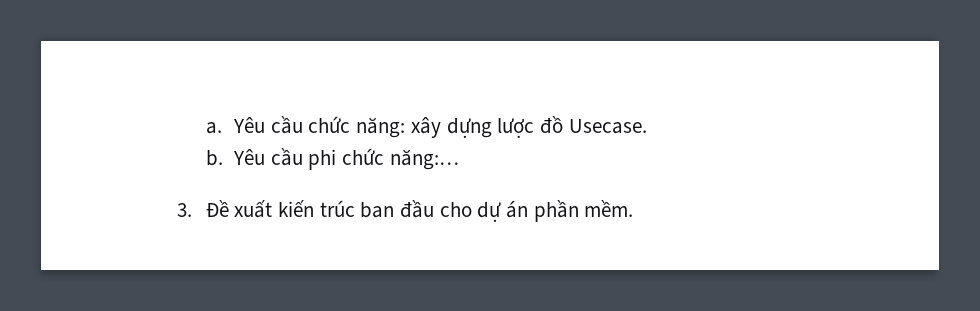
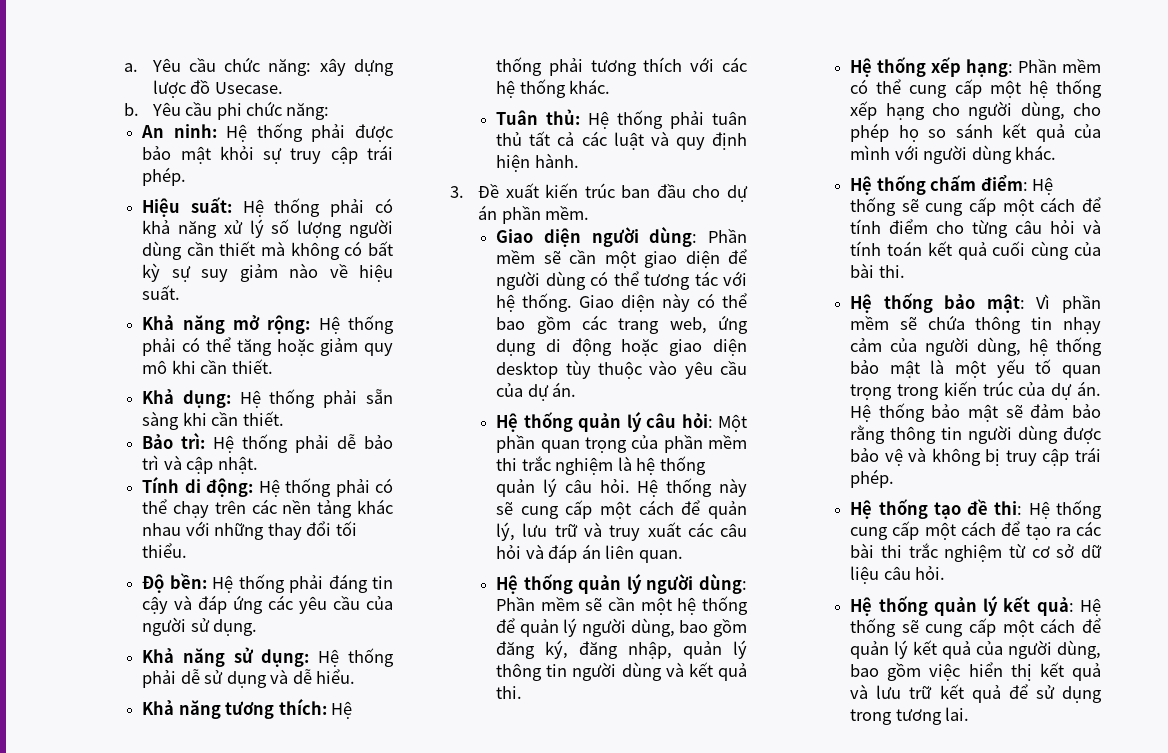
[389,149,459,170] năng:… -> [286,103,330,120] [141,123,394,142] [142,145,394,164] [142,167,187,186] [142,197,394,217] [142,219,394,238] [142,241,393,260] [142,263,394,282] [142,285,181,300] [142,315,395,334] [142,337,394,356] [142,359,273,374] [142,389,394,408] [142,411,284,430] [142,433,394,453] [142,455,258,474] [142,477,394,497] [142,499,394,518] [142,521,357,540] [142,543,188,558] [142,573,394,593] [142,595,393,614] [142,617,258,636] [142,647,395,667] [142,669,355,688] [142,699,353,719] [496,57,747,76] [496,79,611,98] [496,109,747,129] [496,131,747,150] [496,153,579,172] năng: // An ninh: Hệ thống phải được bảo mật khỏi sự truy cập trái phép. // Hiệu suất: Hệ thống phải có khả năng xử lý số lượng người dùng cần thiết mà không có bất kỳ sự suy giảm nào về hiệu suất. // Khả năng mở rộng: Hệ thống phải có thể tăng hoặc giảm quy mô khi cần thiết. // Khả dụng: Hệ thống phải sẵn sàng khi cần thiết. // Bảo trì: Hệ thống phải dễ bảo trì và cập nhật. // Tính di động: Hệ thống phải có thể chạy trên các nền tảng khác nhau với những thay đổi tối thiểu. // Độ bền: Hệ thống phải đáng tin cậy và đáp ứng các yêu cầu của người sử dụng. // Khả năng sử dụng: Hệ thống phải dễ sử dụng và dễ hiểu. // Khả năng tương thích: Hệ thống phải tương thích với các hệ thống khác. // Tuân thủ: Hệ thống phải tuân thủ tất cả các luật và quy định hiện hành.
(634, 208) none -> [496,227,747,247] [496,249,748,268] [496,271,748,290] [496,293,748,312] [496,315,748,334] [496,338,747,356] [496,360,747,379] [496,382,577,401] [496,412,747,432] [496,434,747,453] [496,456,706,475] [496,478,747,497] [496,500,747,519] [496,522,747,541] [496,544,683,563] [496,574,747,594] [496,596,748,615] [496,618,747,637] [496,640,747,659] [496,662,747,681] [496,686,523,699] [850,57,1101,77] [850,79,1102,98] [850,101,1101,120] [850,123,1101,142] [850,145,1057,164] [850,175,1054,195] [850,197,1101,216] [850,219,1101,238] [850,241,1101,260] [850,263,905,278] [850,293,1101,313] [850,315,1101,334] [850,337,1102,356] [850,359,1101,378] [850,381,1101,400] [850,403,1101,422] [850,425,1101,444] [850,447,1101,466] [850,469,895,488] [850,499,1102,519] [850,521,1101,540] [850,543,1102,562] [850,566,946,584] [850,596,1101,616] [850,618,1101,637] [850,640,1101,659] [850,662,1101,681] [850,684,1102,703] [850,707,970,725] // Giao diện người dùng: Phần mềm sẽ cần một giao diện để người dùng có thể tương tác với hệ thống. Giao diện này có thể bao gồm các trang web, ứng dụng di động hoặc giao diện desktop tùy thuộc vào yêu cầu của dự án. // Hệ thống quản lý câu hỏi: Một phần quan trọng của phần mềm thi trắc nghiệm là hệ thống quản lý câu hỏi. Hệ thống này sẽ cung cấp một cách để quản lý, lưu trữ và truy xuất các câu hỏi và đáp án liên quan. // Hệ thống quản lý người dùng: Phần mềm sẽ cần một hệ thống để quản lý người dùng, bao gồm đăng ký, đăng nhập, quản lý thông tin người dùng và kết quả thi. // Hệ thống xếp hạng: Phần mềm có thể cung cấp một hệ thống xếp hạng cho người dùng, cho phép họ so sánh kết quả của mình với người dùng khác. // Hệ thống chấm điểm: Hệ thống sẽ cung cấp một cách để tính điểm cho từng câu hỏi và tính toán kết quả cuối cùng của bài thi. // Hệ thống bảo mật: Vì phần mềm sẽ chứa thông tin nhạy cảm của người dùng, hệ thống bảo mật là một yếu tố quan trọng trong kiến trúc của dự án. Hệ thống bảo mật sẽ đảm bảo rằng thông tin người dùng được bảo vệ và không bị truy cập trái phép. // Hệ thống tạo đề thi: Hệ thống cung cấp một cách để tạo ra các bài thi trắc nghiệm từ cơ sở dữ liệu câu hỏi. // Hệ thống quản lý kết quả: Hệ thống sẽ cung cấp một cách để quản lý kết quả của người dùng, bao gồm việc hiển thị kết quả và lưu trữ kết quả để sử dụng trong tương lai.

